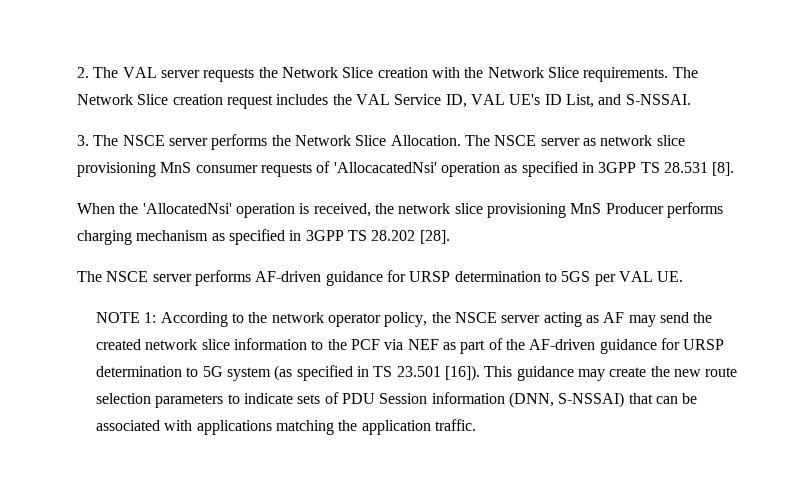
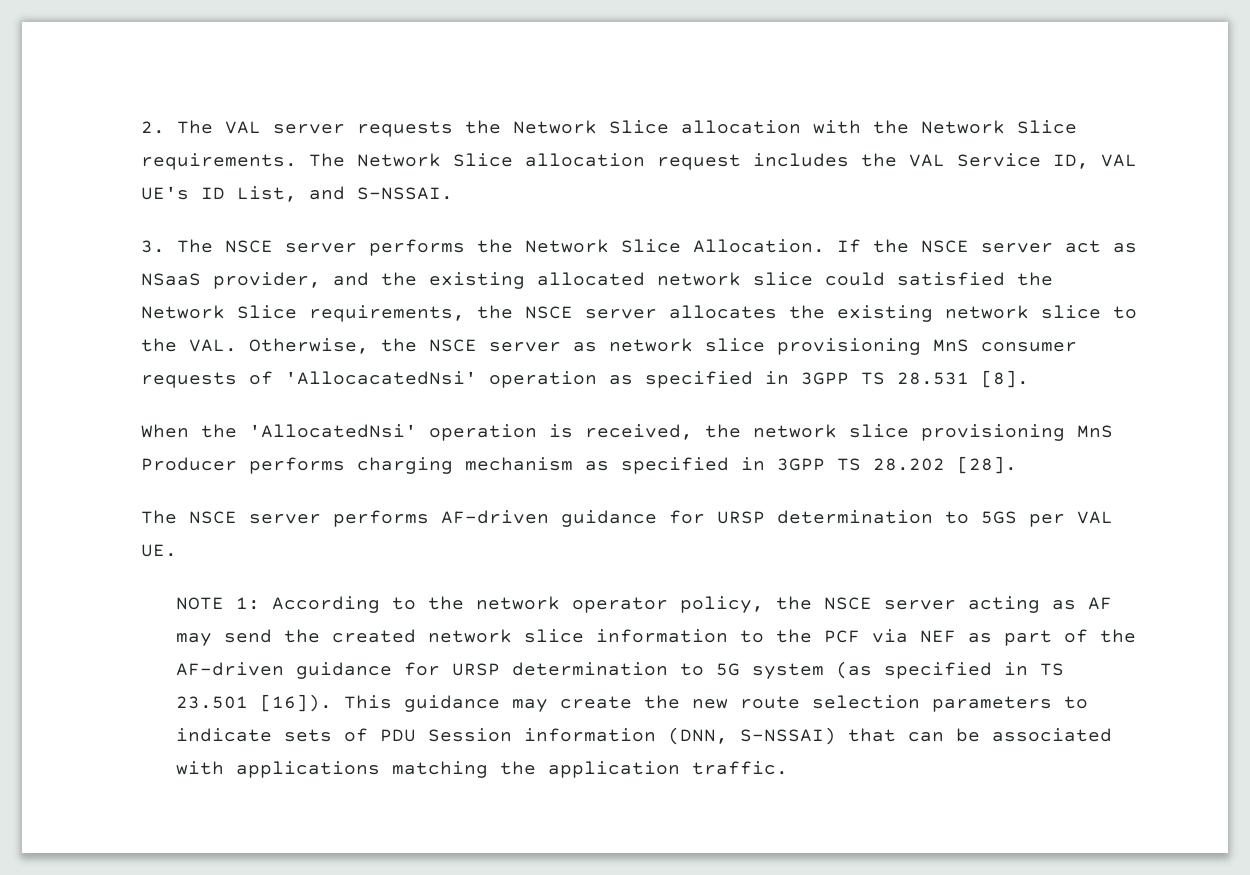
[377,67,428,78] creation -> [681,120,802,134] allocation
[172,94,223,105] creation -> [525,153,646,167] allocation
[464,135,490,146] The -> [837,239,1138,253] [141,272,1054,289] [141,305,1138,322] [141,338,418,354] If the NSCE server act as NSaaS provider, and the existing allocated network slice could satisfied the Network Slice requirements, the NSCE server allocates the existing network slice to the VAL. Otherwise, the

